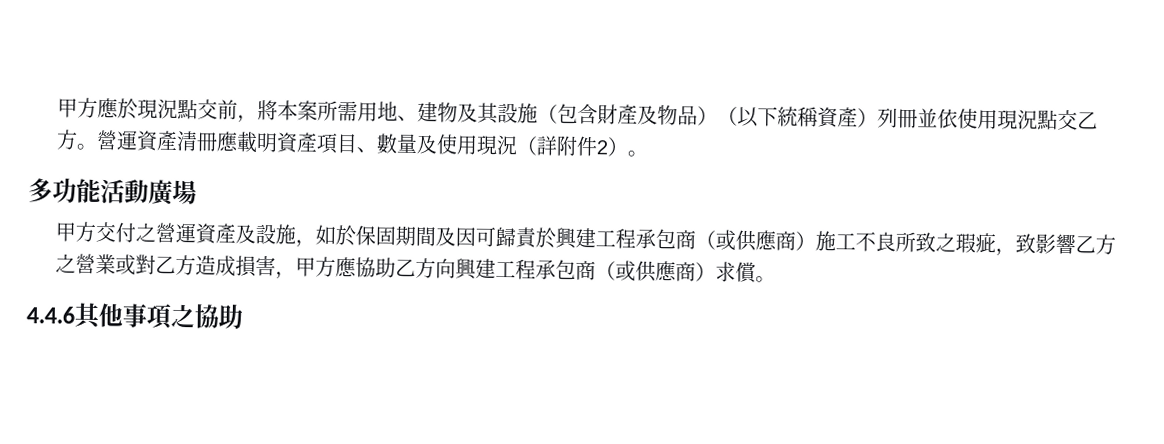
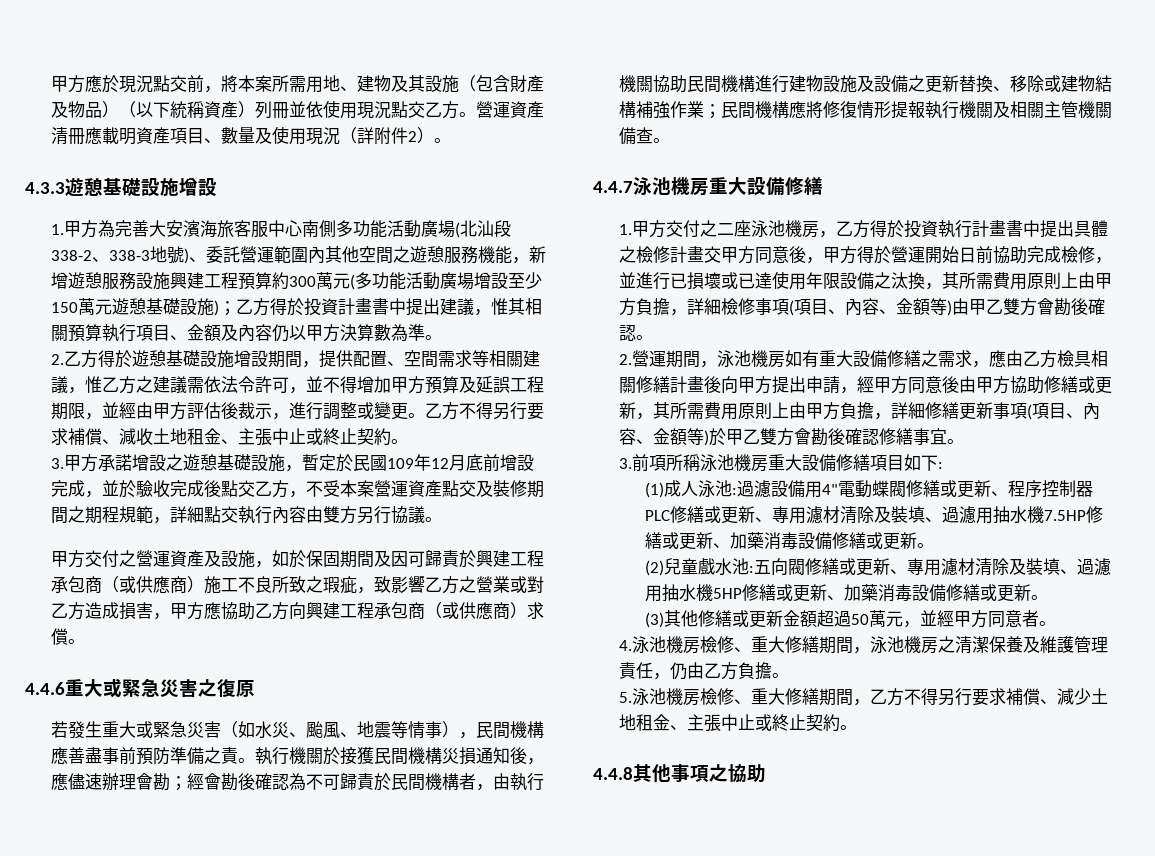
[28,178,197,206] 多功能活動廣場 -> [25,177,217,197] [50,220,511,238] [50,246,546,264] [50,272,542,290] [50,298,542,316] [50,324,442,342] [50,350,540,368] [50,376,544,394] [50,401,544,420] [50,428,408,446] [50,454,534,472] [50,480,544,498] [50,506,442,524] 4.3.3遊憩基礎設施增設 // 1.甲方為完善大安濱海旅客服中心南側多功能活動廣場(北汕段338-2、338-3地號)、委託營運範圍內其他空間之遊憩服務機能，新增遊憩服務設施興建工程預算約300萬元(多功能活動廣場增設至少150萬元遊憩基礎設施)；乙方得於投資計畫書中提出建議，惟其相關預算執行項目、金額及內容仍以甲方決算數為準。 // 2.乙方得於遊憩基礎設施增設期間，提供配置、空間需求等相關建議，惟乙方之建議需依法令許可，並不得增加甲方預算及延誤工程期限，並經由甲方評估後裁示，進行調整或變更。乙方不得另行要求補償、減收土地租金、主張中止或終止契約。 // 3.甲方承諾增設之遊憩基礎設施，暫定於民國109年12月底前增設完成，並於驗收完成後點交乙方，不受本案營運資產點交及裝修期間之期程規範，詳細點交執行內容由雙方另行協議。
(75, 315) none -> [65,678,255,698] [50,721,544,739] [50,747,544,765] [50,773,544,791] [618,75,1112,93] [618,101,1112,119] [618,127,670,145] [593,177,823,196] [618,220,1108,238] [618,246,1112,264] [618,271,1112,290] [618,298,1105,316] [618,324,653,341] [618,350,1108,368] [618,376,1112,394] [618,402,1100,420] [618,428,964,446] [618,454,943,472] [644,480,1093,498] [644,506,1103,524] [644,532,934,550] [644,558,1111,576] [644,584,1048,602] [644,610,1056,628] [618,636,1108,654] [618,662,789,680] [618,688,1108,706] [618,714,857,732] [593,767,633,780] 重大或緊急災害之復原 // 若發生重大或緊急災害（如水災、颱風、地震等情事），民間機構應善盡事前預防準備之責。執行機關於接獲民間機構災損通知後，應儘速辦理會勘；經會勘後確認為不可歸責於民間機構者，由執行機關協助民間機構進行建物設施及設備之更新替換、移除或建物結構補強作業；民間機構應將修復情形提報執行機關及相關主管機關備查。 // 4.4.7泳池機房重大設備修繕 // 1.甲方交付之二座泳池機房，乙方得於投資執行計畫書中提出具體之檢修計畫交甲方同意後，甲方得於營運開始日前協助完成檢修，並進行已損壞或已達使用年限設備之汰換，其所需費用原則上由甲方負擔，詳細檢修事項(項目、內容、金額等)由甲乙雙方會勘後確認。 // 2.營運期間，泳池機房如有重大設備修繕之需求，應由乙方檢具相關修繕計畫後向甲方提出申請，經甲方同意後由甲方協助修繕或更新，其所需費用原則上由甲方負擔，詳細修繕更新事項(項目、內容、金額等)於甲乙雙方會勘後確認修繕事宜。 // 3.前項所稱泳池機房重大設備修繕項目如下: // (1)成人泳池:過濾設備用4"電動蝶閥修繕或更新、程序控制器PLC修繕或更新、專用濾材清除及裝填、過濾用抽水機7.5HP修繕或更新、加藥消毒設備修繕或更新。 // (2)兒童戲水池:五向閥修繕或更新、專用濾材清除及裝填、過濾用抽水機5HP修繕或更新、加藥消毒設備修繕或更新。 // (3)其他修繕或更新金額超過50萬元，並經甲方同意者。 // 4.泳池機房檢修、重大修繕期間，泳池機房之清潔保養及維護管理責任，仍由乙方負擔。 // 5.泳池機房檢修、重大修繕期間，乙方不得另行要求補償、減少土地租金、主張中止或終止契約。 // 4.4.8

